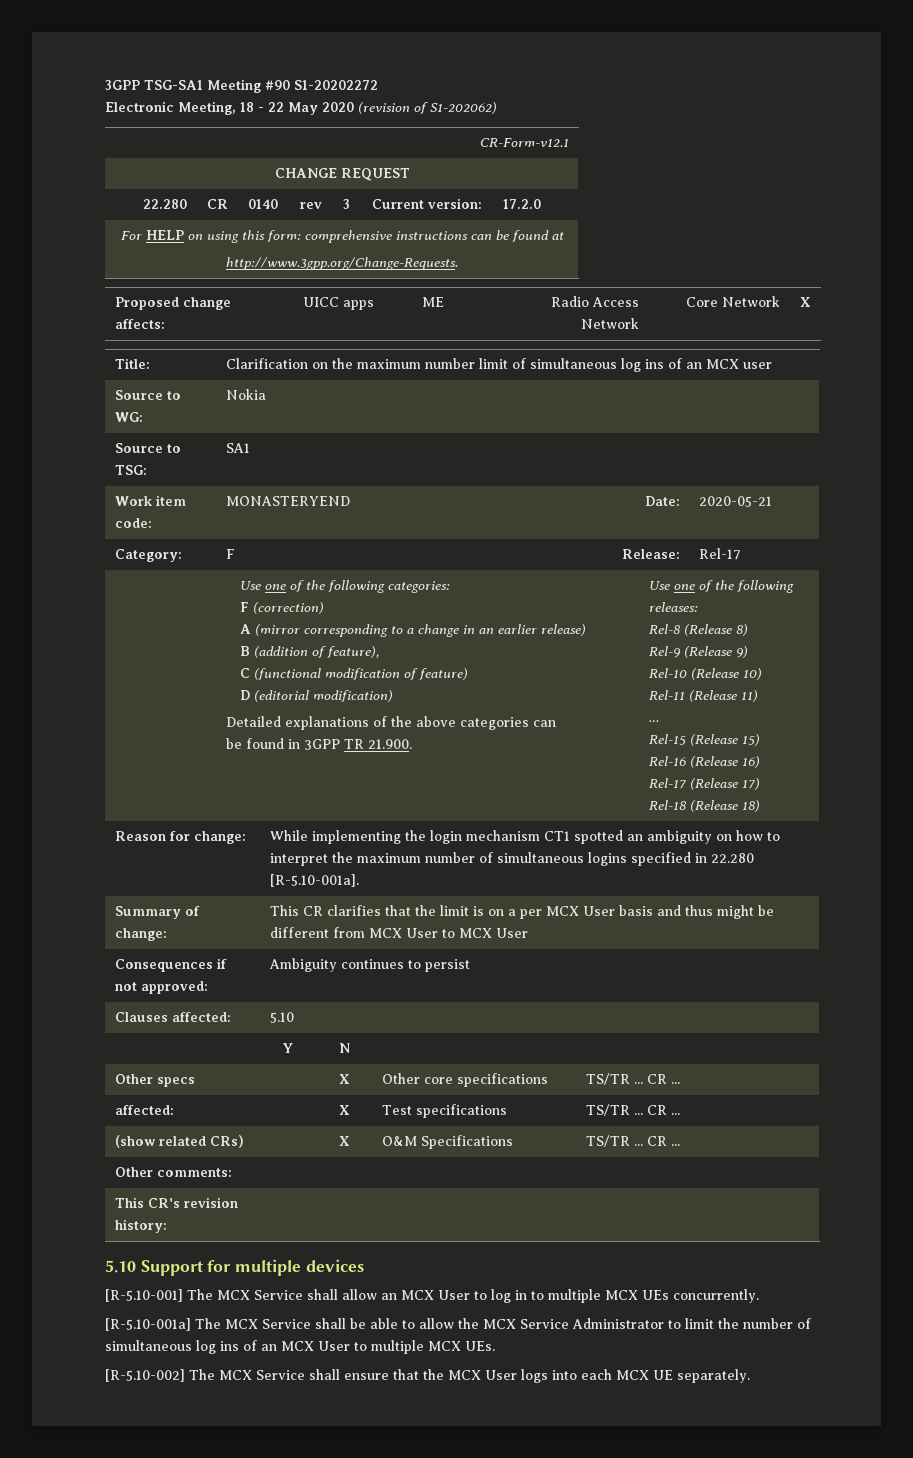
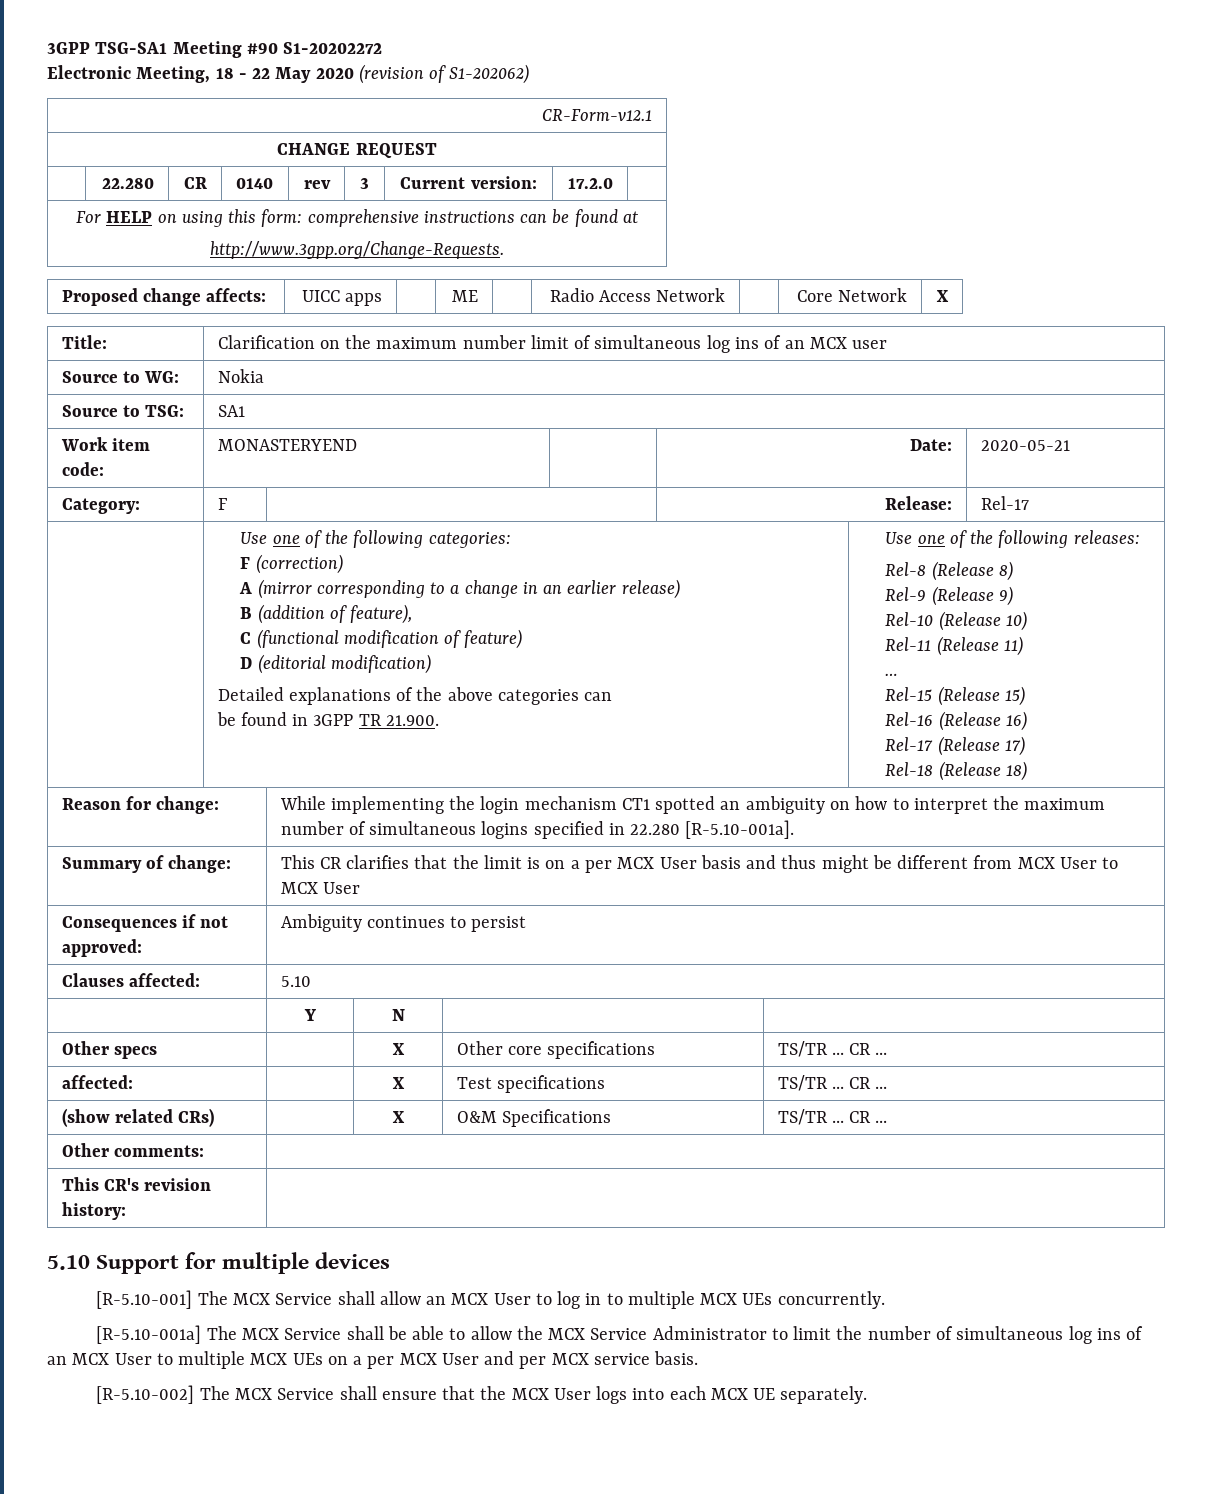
[465,1341,495,1351] UEs. -> [292,1351,699,1369] UEs on a per MCX User and per MCX service basis.

